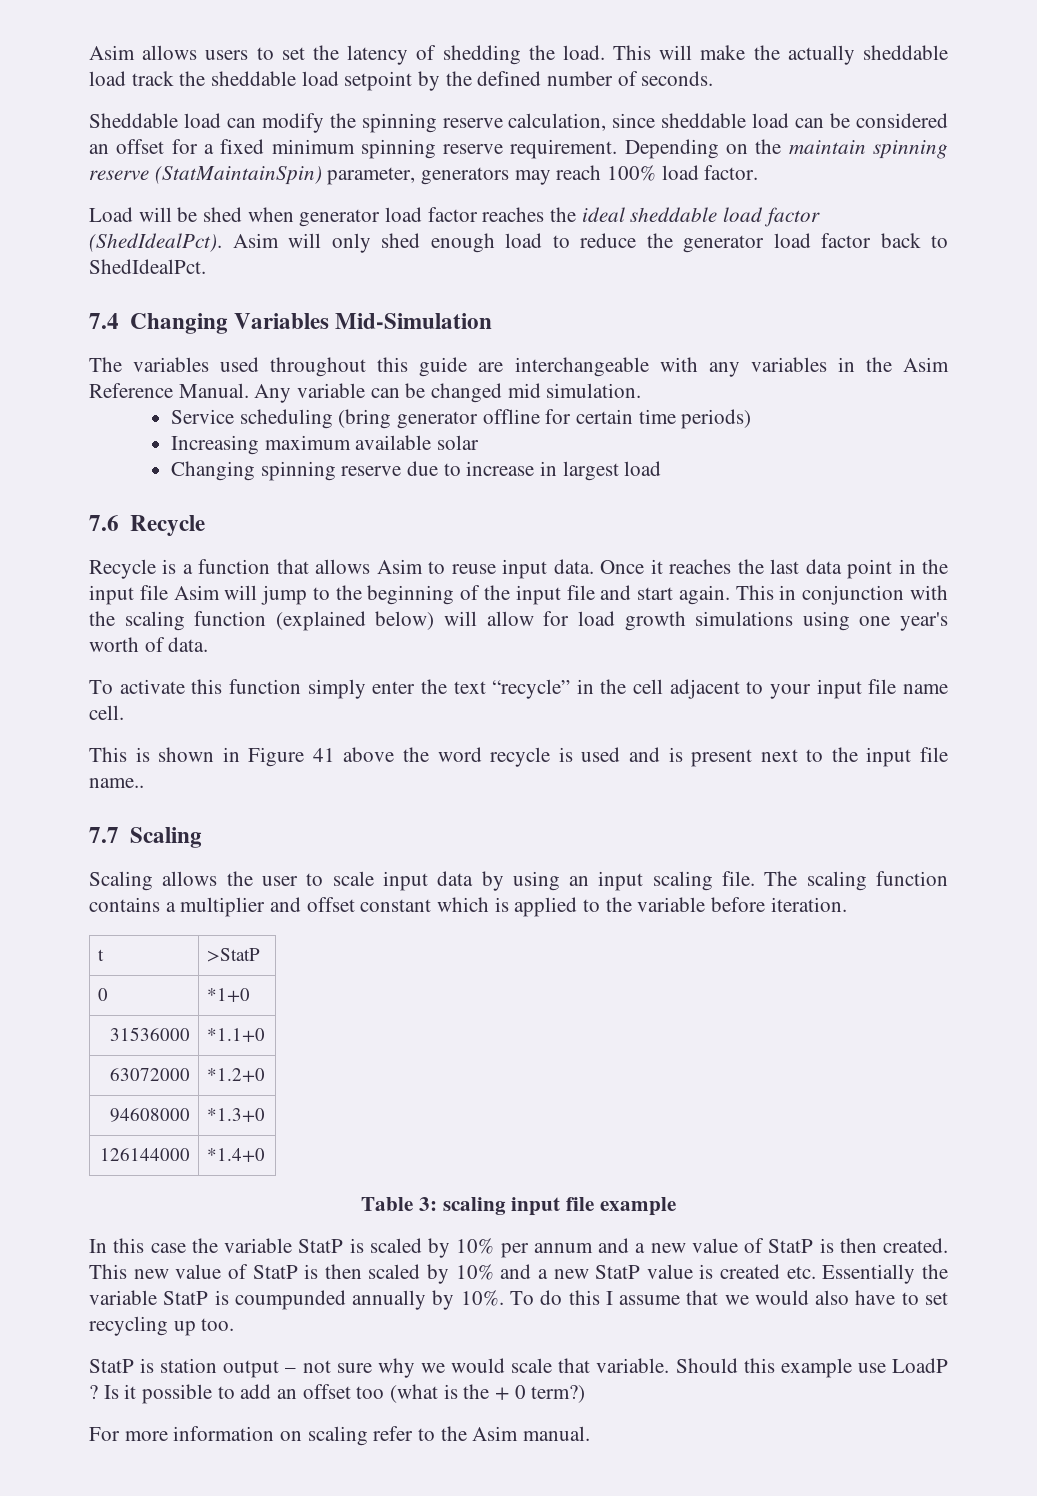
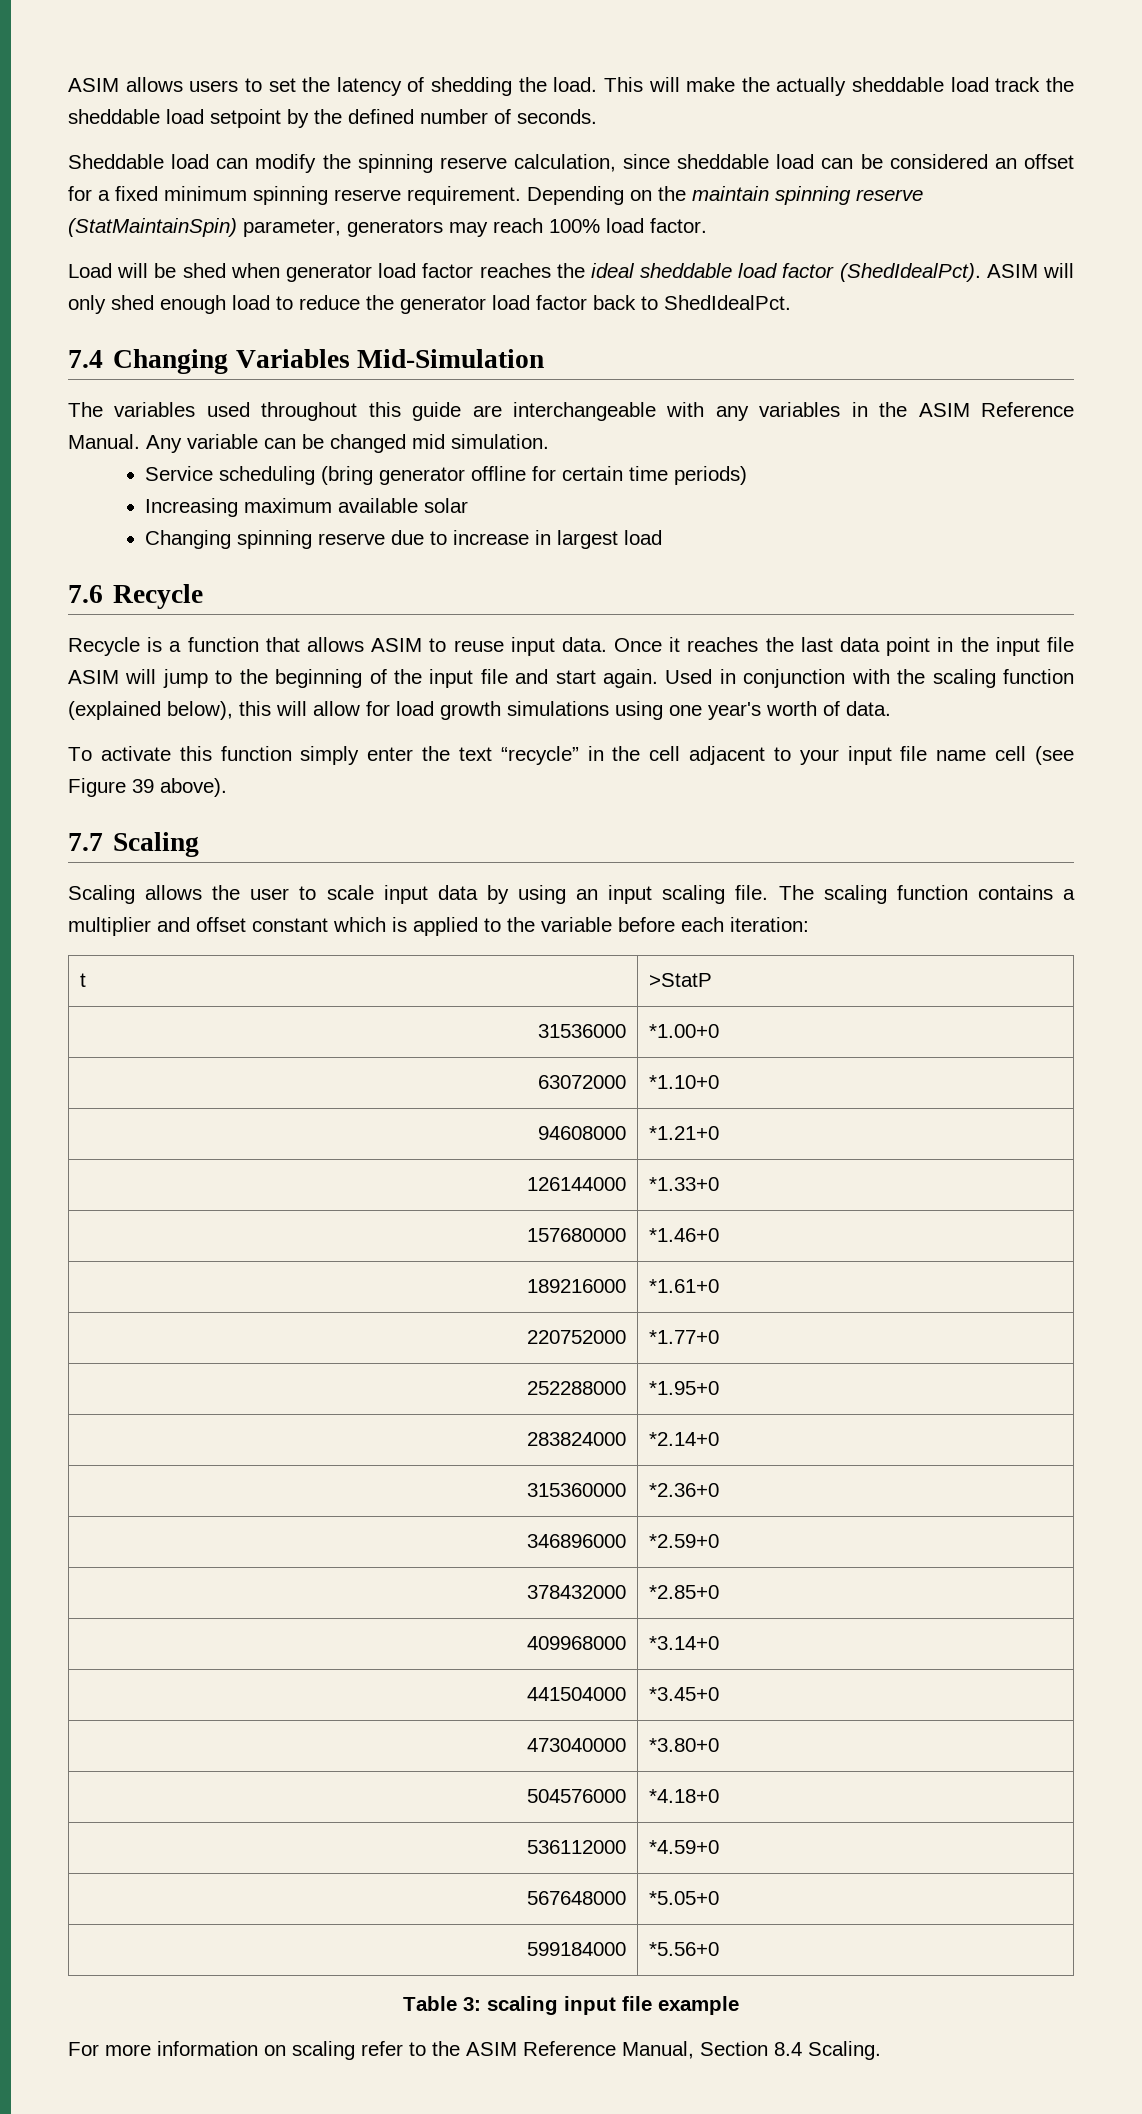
[89,45,135,60] Asim -> [68,78,119,92] ASIM
[232,233,279,248] Asim -> [986,264,1038,278] ASIM
[903,357,950,372] Asim -> [918,403,970,417] ASIM
[376,559,423,574] Asim -> [371,638,423,652] ASIM
[173,585,220,600] Asim -> [68,670,119,684] ASIM
[735,585,774,600] This -> [665,669,713,684] Used
[375,611,435,630] below) -> [167,701,271,720] below), this
[89,705,124,720] [89,747,948,767] [89,778,144,788] cell. // This is shown in Figure 41 above the word recycle is used and is present next to the input file name.. -> [995,746,1075,765] [68,778,227,797] cell (see Figure 39 above).
[770,897,847,912] iteration. -> [681,917,809,932] each iteration:
[98,988,109,1001] [207,988,251,1002] // 0 | *1+0 -> (712, 980) none
[207,1028,266,1042] *1.1+0 -> [648,1024,719,1038] *1.00+0
[207,1068,266,1082] *1.2+0 -> [648,1075,719,1089] *1.10+0
[207,1108,266,1122] *1.3+0 -> [648,1126,719,1140] *1.21+0
[207,1148,266,1162] *1.4+0 -> [648,1177,719,1191] [527,1228,627,1242] [648,1228,719,1242] [527,1279,627,1293] [648,1279,719,1293] [527,1330,627,1344] [648,1330,719,1344] [527,1381,627,1395] [648,1381,719,1395] [527,1432,627,1446] [648,1432,719,1446] [527,1483,627,1497] [648,1483,719,1497] [527,1534,627,1548] [648,1534,719,1548] [527,1585,627,1599] [648,1585,719,1599] [527,1636,627,1650] [648,1636,719,1650] [527,1687,627,1701] [648,1687,719,1701] [527,1738,627,1752] [648,1738,719,1752] [527,1789,627,1803] [648,1789,719,1803] [527,1840,627,1854] [648,1840,719,1854] [527,1891,627,1905] [648,1891,719,1905] [527,1942,627,1956] [648,1942,719,1956] *1.33+0 // 157680000 | *1.46+0 // 189216000 | *1.61+0 // 220752000 | *1.77+0 // 252288000 | *1.95+0 // 283824000 | *2.14+0 // 315360000 | *2.36+0 // 346896000 | *2.59+0 // 378432000 | *2.85+0 // 409968000 | *3.14+0 // 441504000 | *3.45+0 // 473040000 | *3.80+0 // 504576000 | *4.18+0 // 536112000 | *4.59+0 // 567648000 | *5.05+0 // 599184000 | *5.56+0
[89,1238,948,1258] [89,1264,949,1284] [89,1290,949,1310] [89,1316,235,1336] [89,1358,949,1378] [89,1384,586,1404] // In this case the variable StatP is scaled by 10% per annum and a new value of StatP is then created. This new value of StatP is then scaled by 10% and a new StatP value is created etc. Essentially the variable StatP is coumpunded annually by 10%. To do this I assume that we would also have to set recycling up too. // StatP is station output – not sure why we would scale that variable. Should this example use LoadP ? Is it possible to add an offset too (what is the + 0 term?) -> (739, 2005) none
[472,1426,591,1441] Asim manual. -> [466,2041,881,2060] ASIM Reference Manual, Section 8.4 Scaling.

